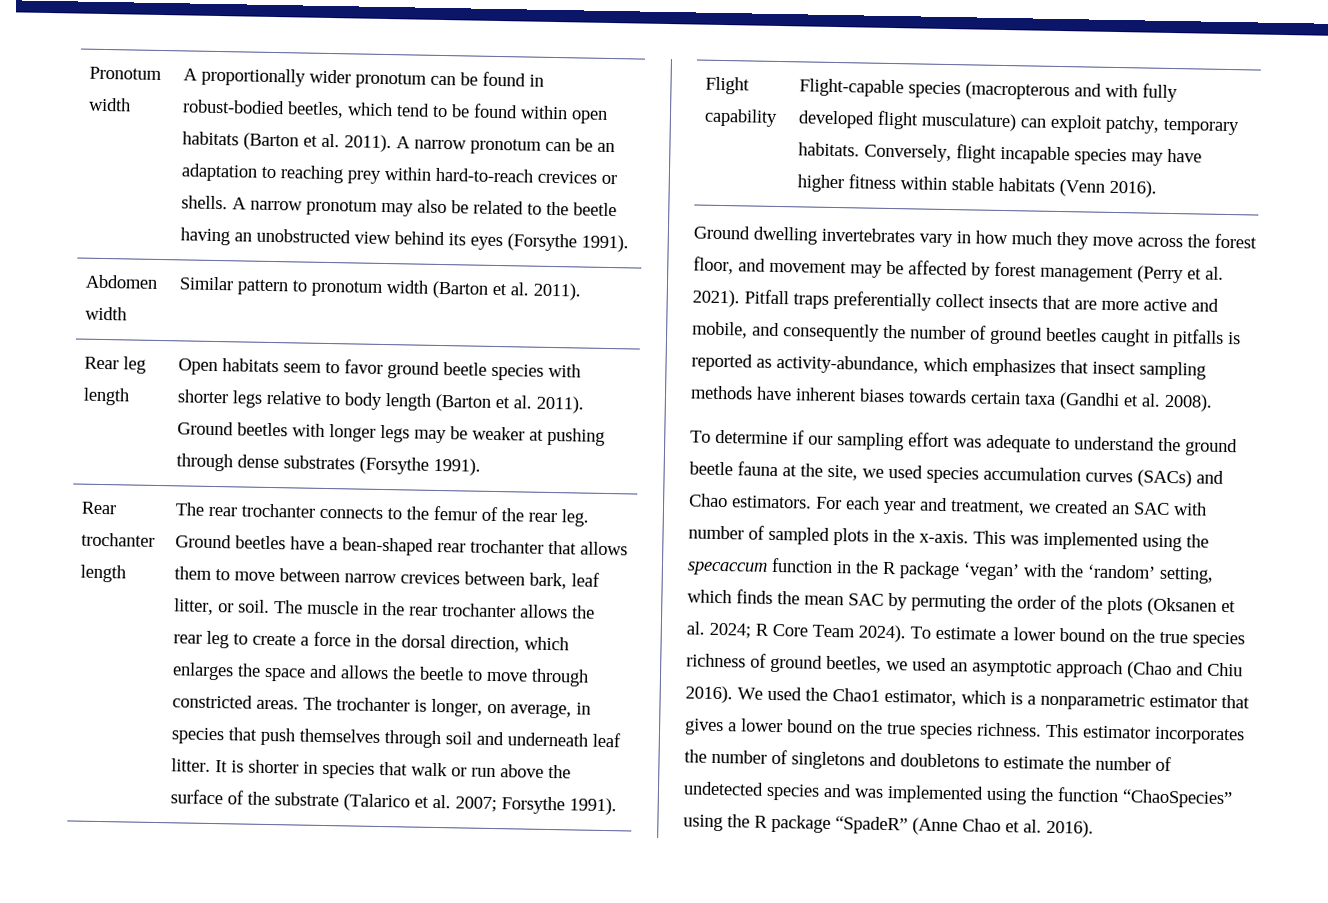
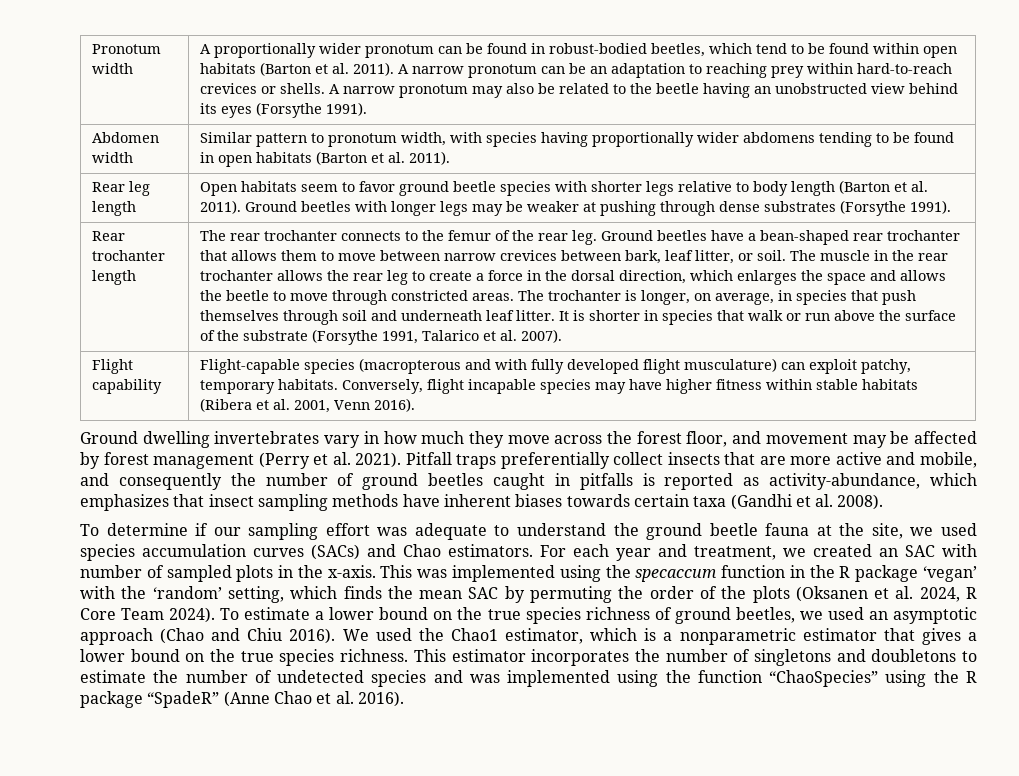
[385,280,429,294] width -> [401,132,955,147] [200,152,313,167] width, with species having proportionally wider abdomens tending to be found in open habitats
[342,793,617,816] (Talarico et al. 2007; Forsythe 1991). -> [312,329,563,345] (Forsythe 1991, Talarico et al. 2007).
[1058,178,1105,197] (Venn -> [200,398,371,413] (Ribera et al. 2001, Venn
[709,622,751,639] 2024; -> [919,587,960,602] 2024,

